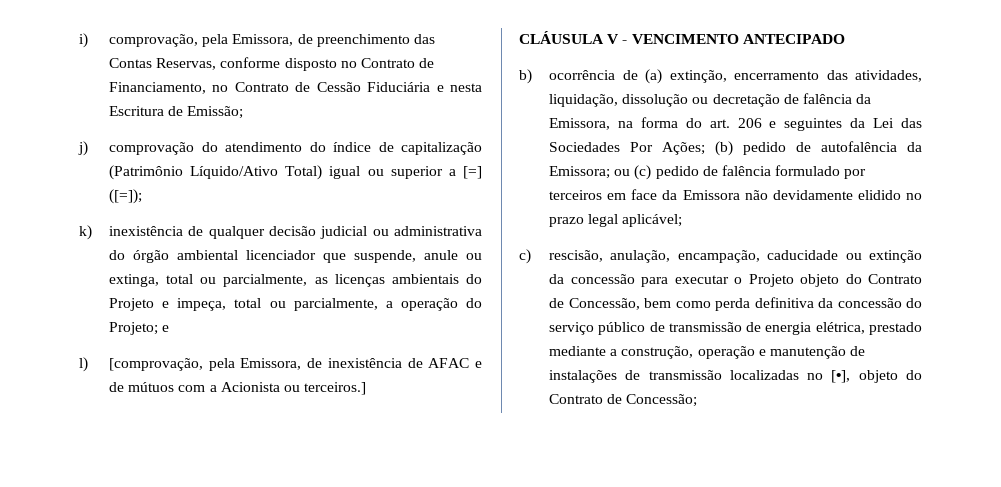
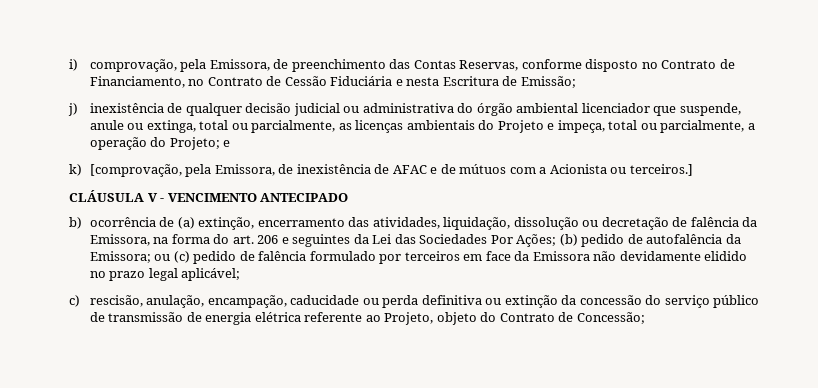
[108,142,483,155] [108,165,483,180] [108,189,142,204] [79,225,92,240] comprovação do atendimento do índice de capitalização (Patrimônio Líquido/Ativo Total) igual ou superior a [=] ([=]); // k) -> (78, 109) none
[79,357,88,372] l) -> [69,164,82,176] k)
[869,250,922,263] [548,274,922,287] [548,297,814,311] extinção da concessão para executar o Projeto objeto do Contrato de Concessão, bem como perda definitiva -> [382,295,558,308] perda definitiva ou extinção
[815,322,922,335] [548,346,866,359] [548,370,851,383] elétrica, prestado mediante a construção, operação e manutenção de instalações de transmissão localizadas no [•], -> [254,312,434,325] elétrica referente ao Projeto,

